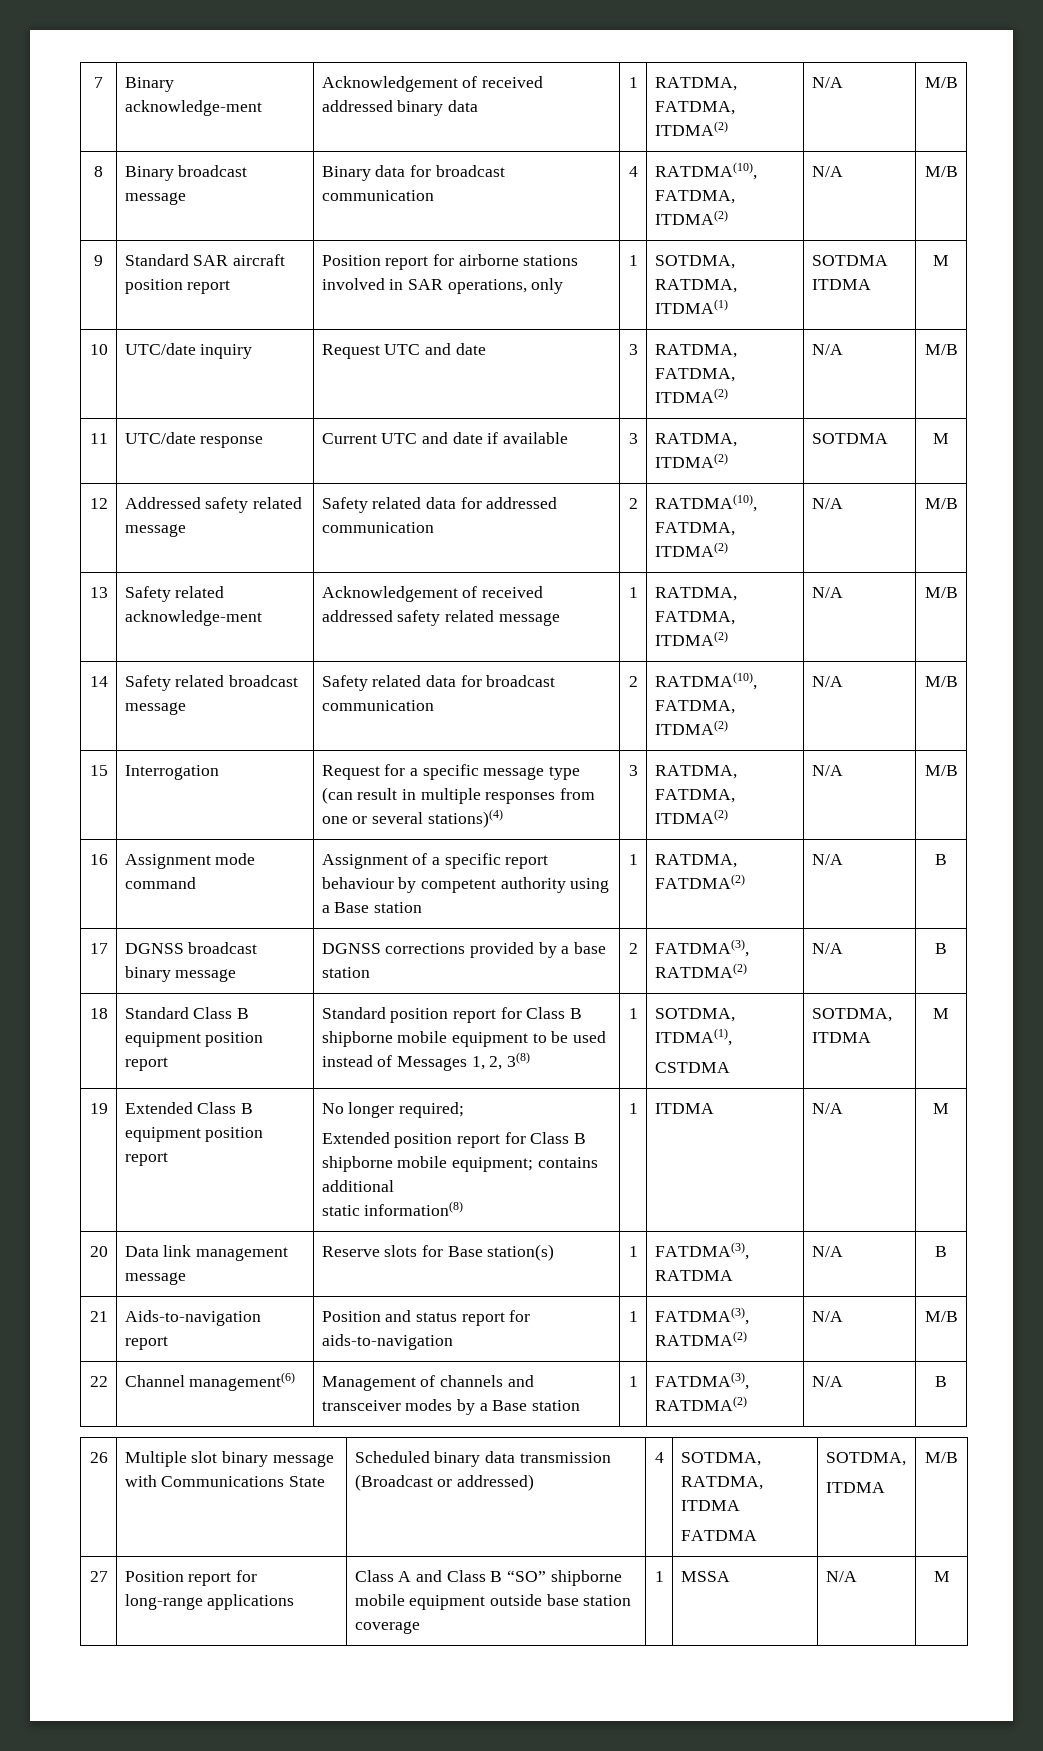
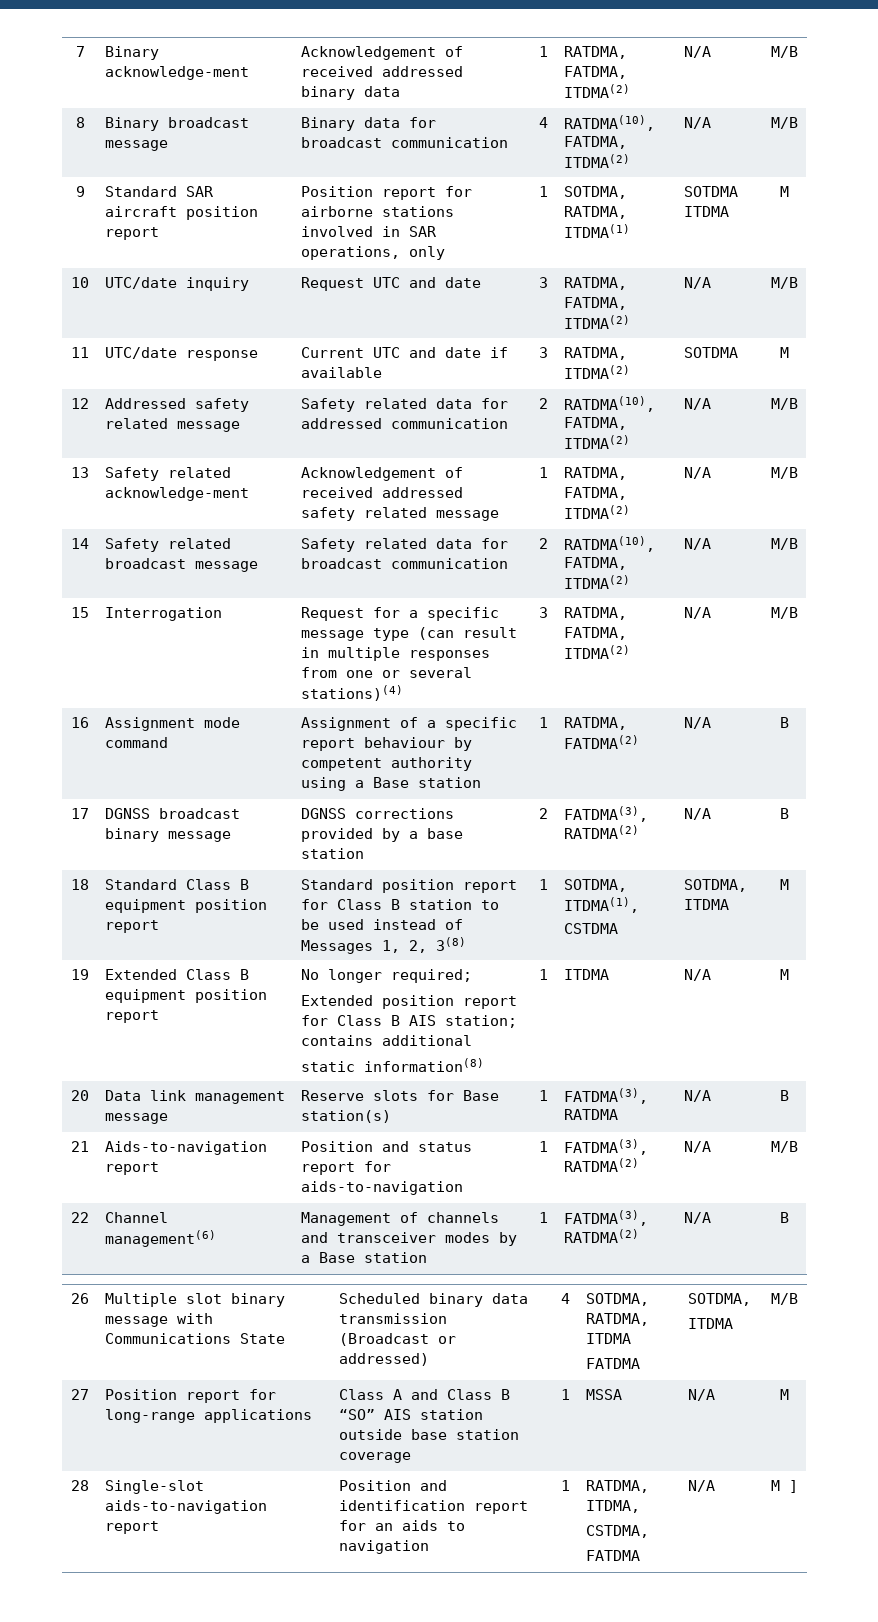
[321,1031,529,1047] shipborne mobile equipment -> [409,899,473,910] station
[321,1156,534,1172] shipborne mobile equipment; -> [409,1015,518,1028] AIS station;
[550,1570,622,1586] [354,1594,486,1610] shipborne mobile equipment -> [384,1409,484,1420] AIS station
(950, 1576) none -> [71,1480,89,1491] [105,1480,205,1494] [105,1500,268,1514] [105,1521,160,1534] [339,1480,448,1491] [339,1500,529,1514] [339,1520,466,1531] [339,1540,430,1554] [560,1480,570,1491] [586,1480,650,1493] [586,1500,641,1513] [586,1525,650,1538] [586,1550,641,1561] [688,1480,716,1492] [770,1480,798,1493] // 28 | Single-slot aids-to-navigation report | Position and identification report for an aids to navigation | 1 | RATDMA, ITDMA, // CSTDMA, // FATDMA | N/A | M ]

